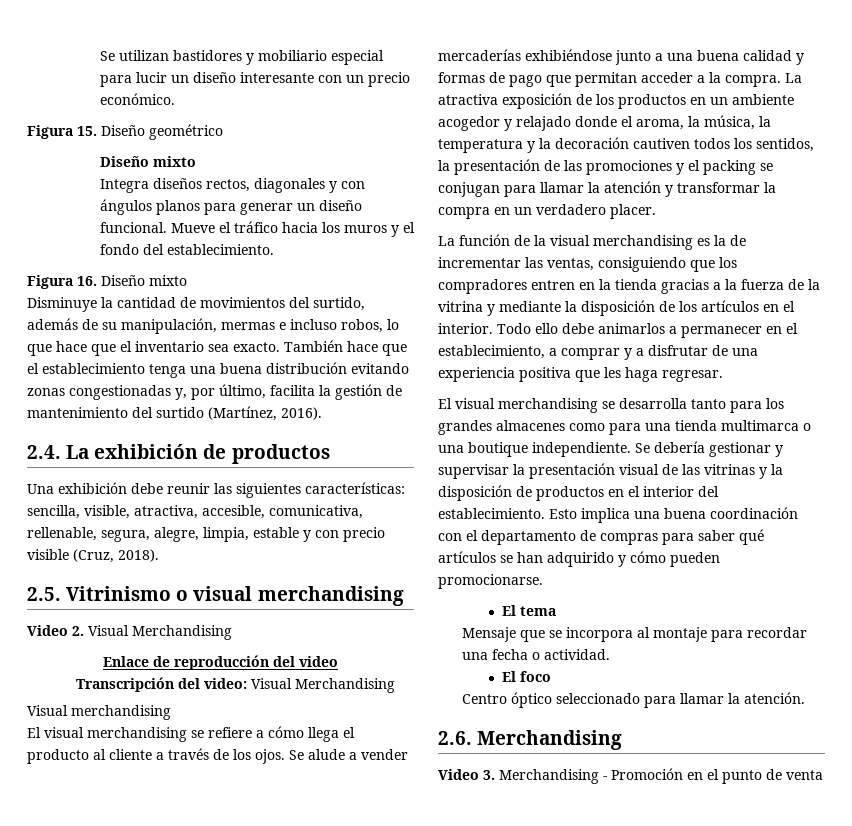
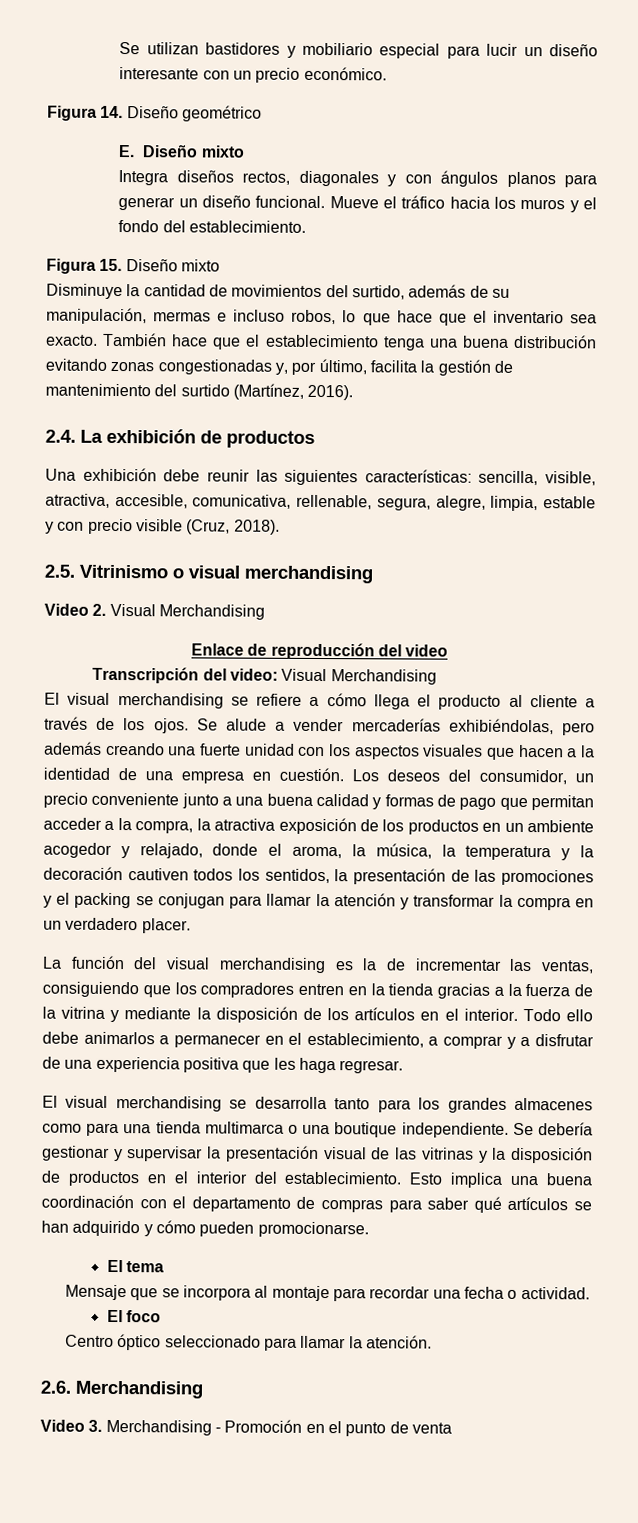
[77,126,97,136] 15. -> [100,105,124,119] 14.
(223, 132) none -> [118,145,136,158] E.
[77,276,97,286] 16. -> [99,258,123,272] 15.
[27,705,171,720] // Visual merchandising -> (437, 677) none
[525,49,612,61] exhibiéndose -> [448,718,595,736] [44,741,595,760] [43,767,594,785] [43,792,180,808] exhibiéndolas, pero además creando una fuerte unidad con los aspectos visuales que hacen a la identidad de una empresa en cuestión. Los deseos del consumidor, un precio conveniente
[725,73,802,87] compra. La -> [135,818,211,834] compra, la
[516,116,571,131] relajado -> [139,843,203,859] relajado,
[514,235,546,246] de la -> [133,957,158,970] del

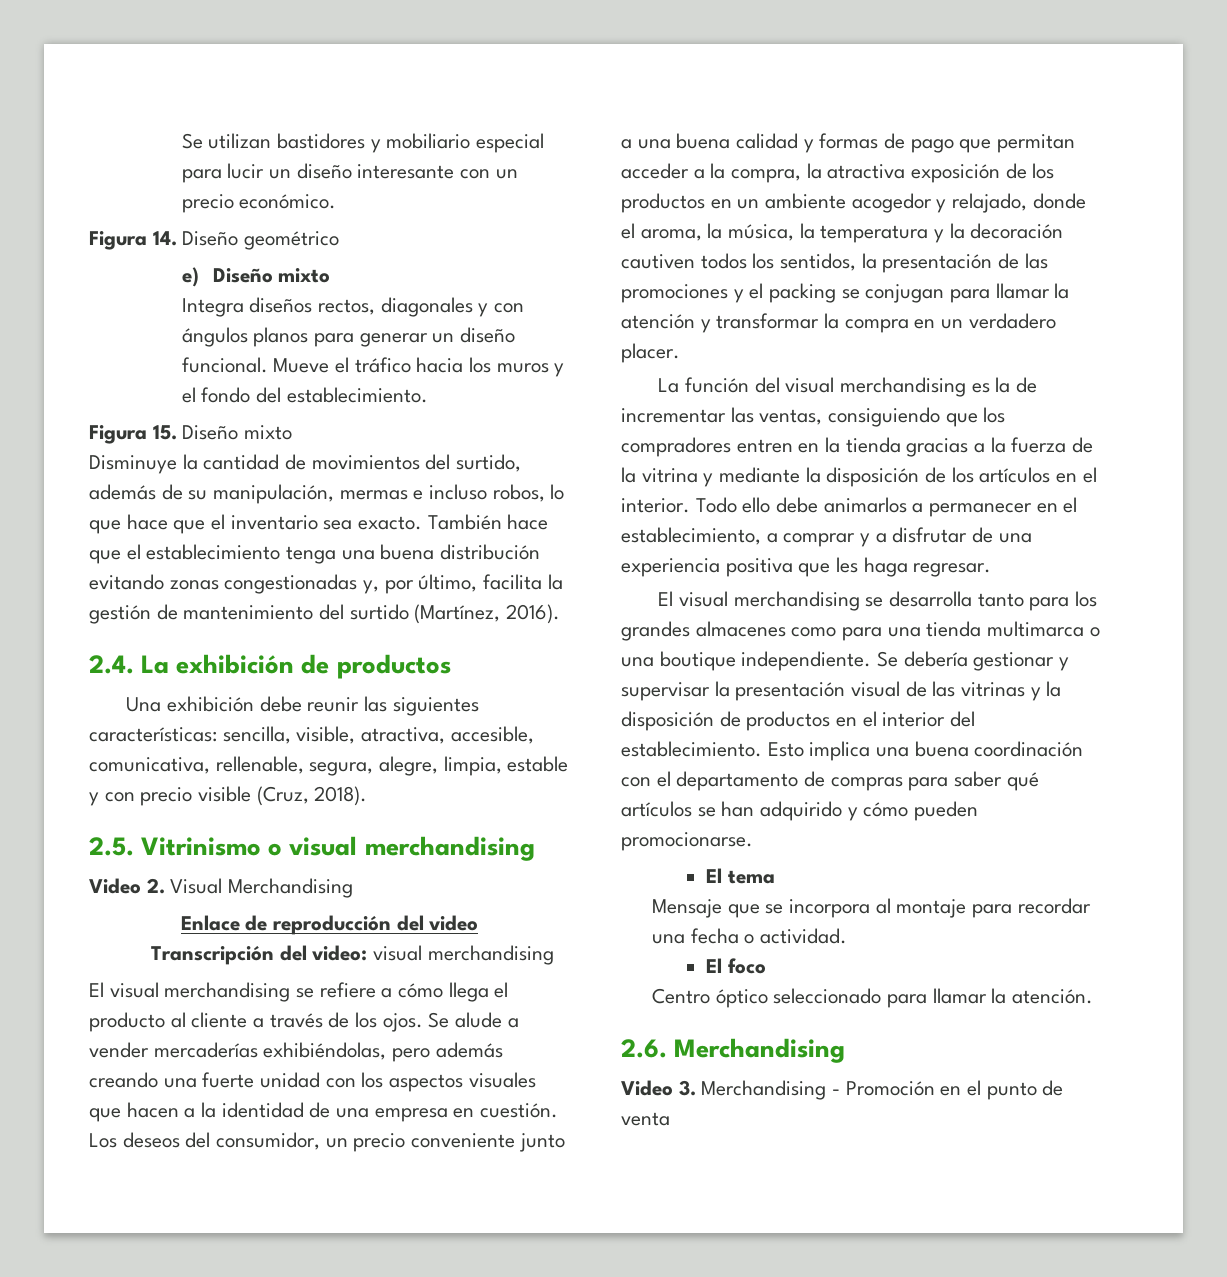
[118,145,136,158] E. -> [181,267,199,287] e)
[281,668,437,685] Visual Merchandising -> [372,945,554,965] visual merchandising

